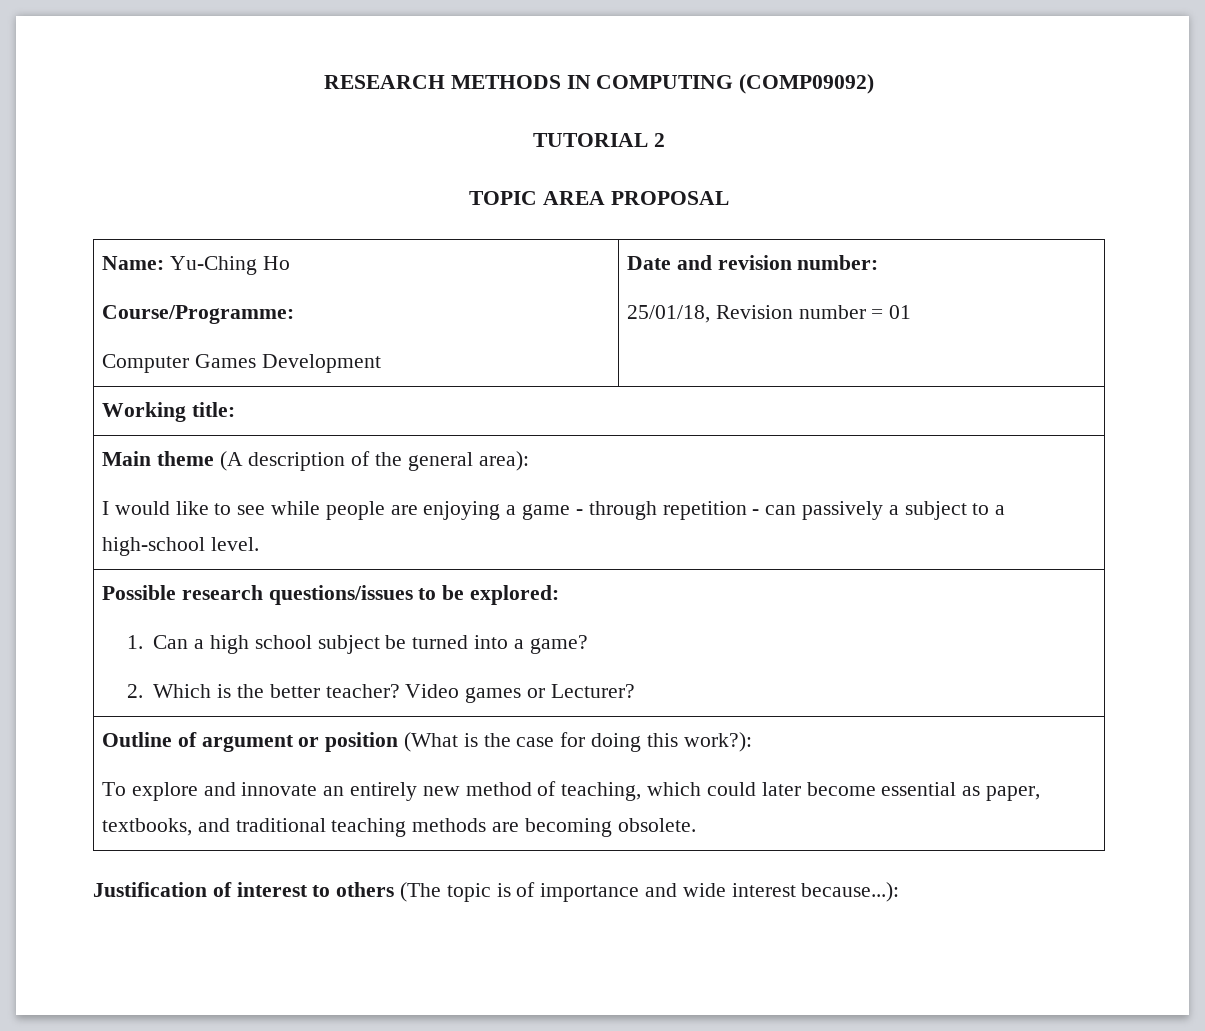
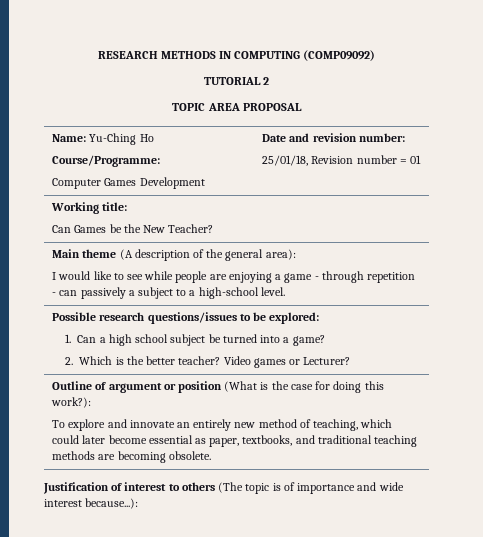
(235, 409) none -> [52,224,214,233] // Can Games be the New Teacher?

